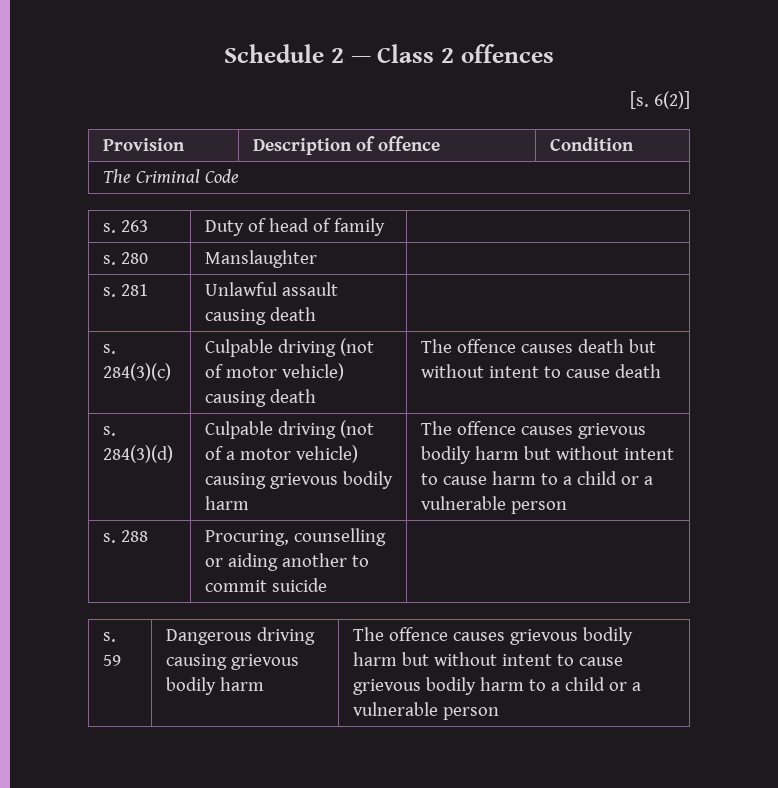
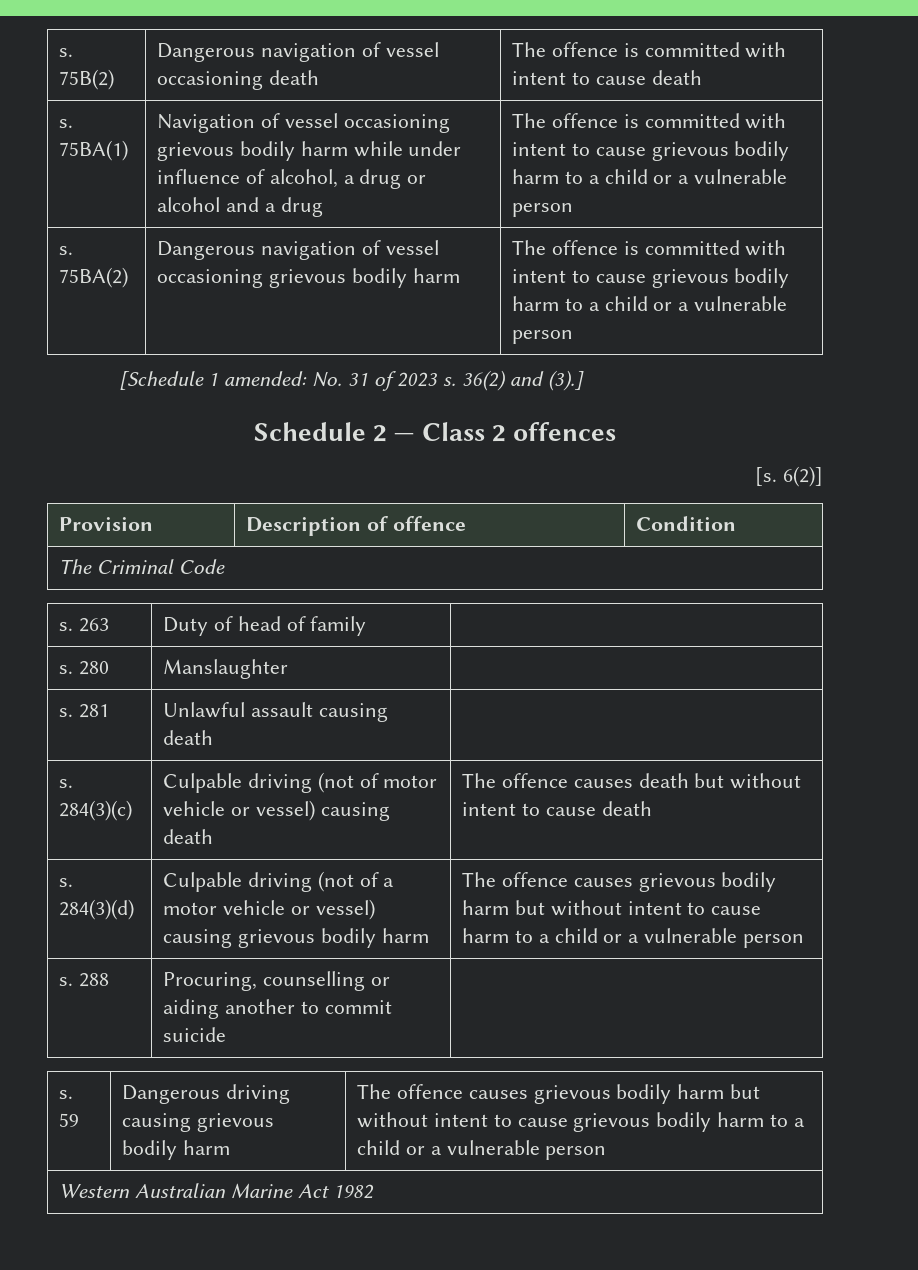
(224, 53) none -> [59,48,74,57] [59,69,115,90] [157,42,439,62] [157,70,320,90] [512,42,787,58] [512,70,702,85] [59,119,74,128] [59,140,129,161] [157,113,450,133] [157,141,462,161] [157,169,427,189] [157,197,323,217] [512,113,787,129] [512,141,790,161] [512,169,788,184] [512,203,574,217] [59,246,74,255] [59,267,129,288] [157,240,439,260] [157,268,460,288] [512,240,787,256] [512,268,790,288] [512,296,788,311] [512,330,574,344] [118,370,584,391] s. 75B(2) | Dangerous navigation of vessel occasioning death | The offence is committed with intent to cause death // s. 75BA(1) | Navigation of vessel occasioning grievous bodily harm while under influence of alcohol, a drug or alcohol and a drug | The offence is committed with intent to cause grievous bodily harm to a child or a vulnerable person // s. 75BA(2) | Dangerous navigation of vessel occasioning grievous bodily harm | The offence is committed with intent to cause grievous bodily harm to a child or a vulnerable person // [Schedule 1 amended: No. 31 of 2023 s. 36(2) and (3).] //
[281,363,344,381] vehicle) -> [163,800,315,821] vehicle or vessel)
[295,445,358,463] vehicle) -> [223,899,375,920] vehicle or vessel)
(499, 713) none -> [59,1183,375,1199] // Western Australian Marine Act 1982

